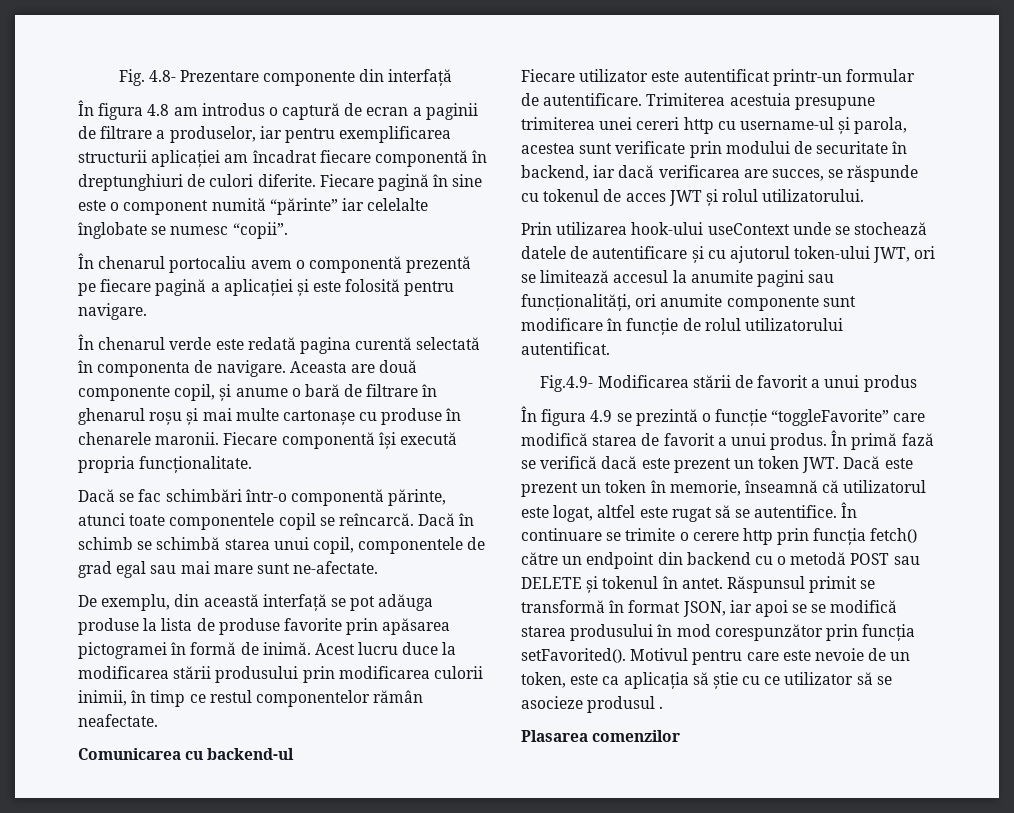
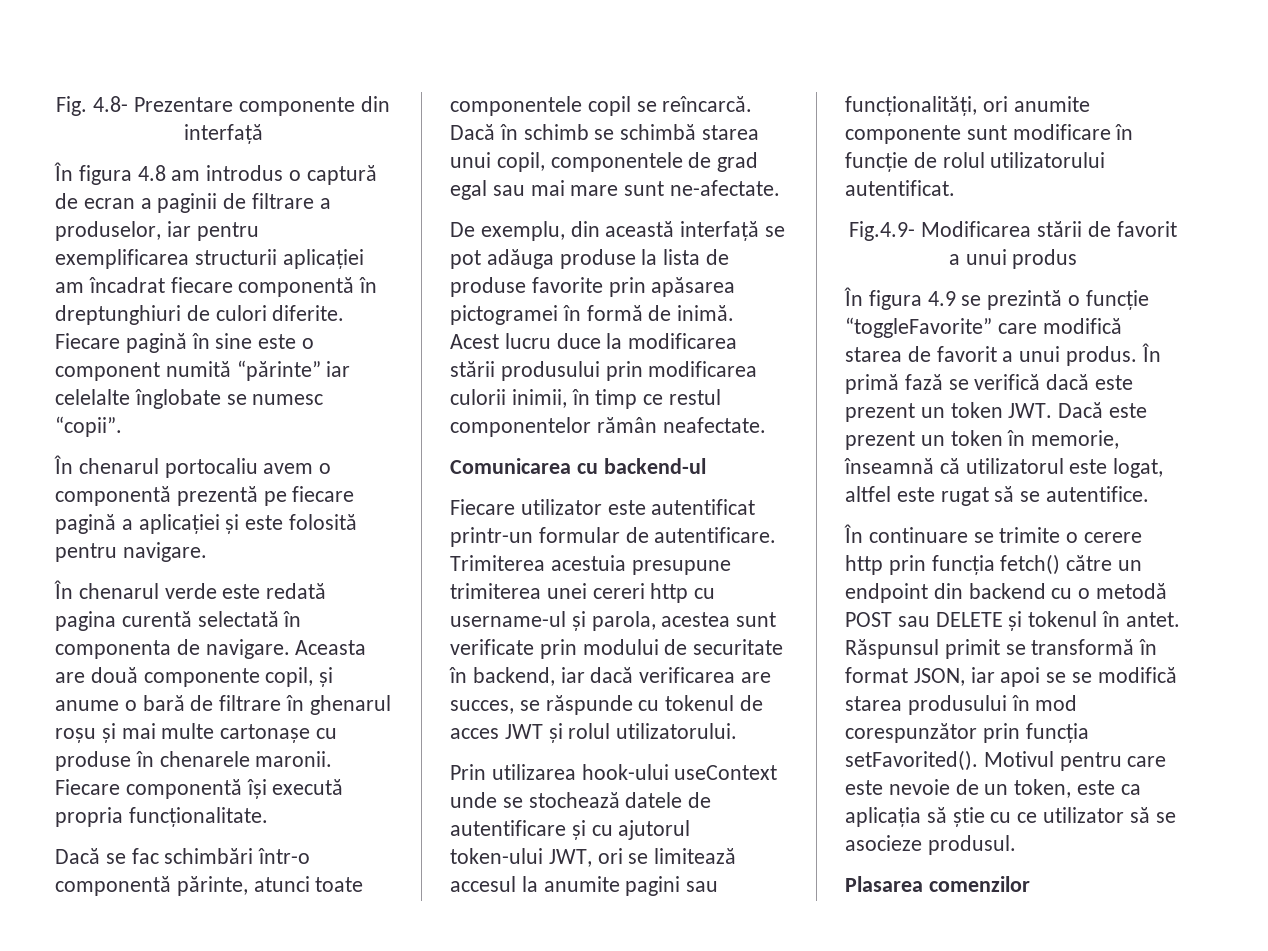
(838, 511) none -> (1150, 494) //
[587,696,664,713] produsul . -> [927,835,1016,855] produsul.

